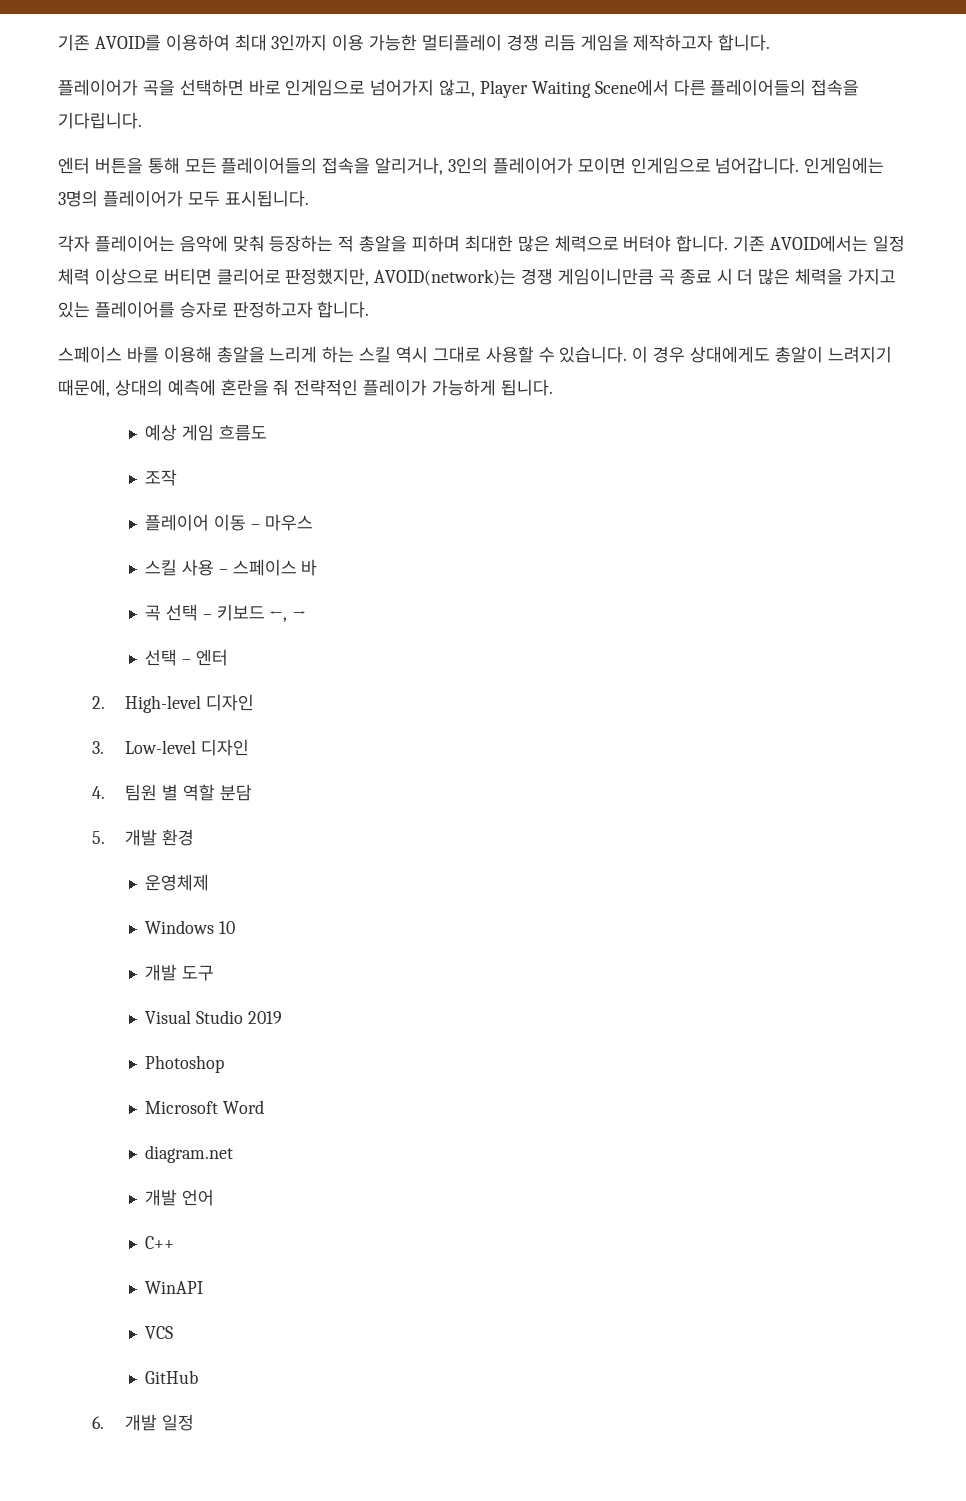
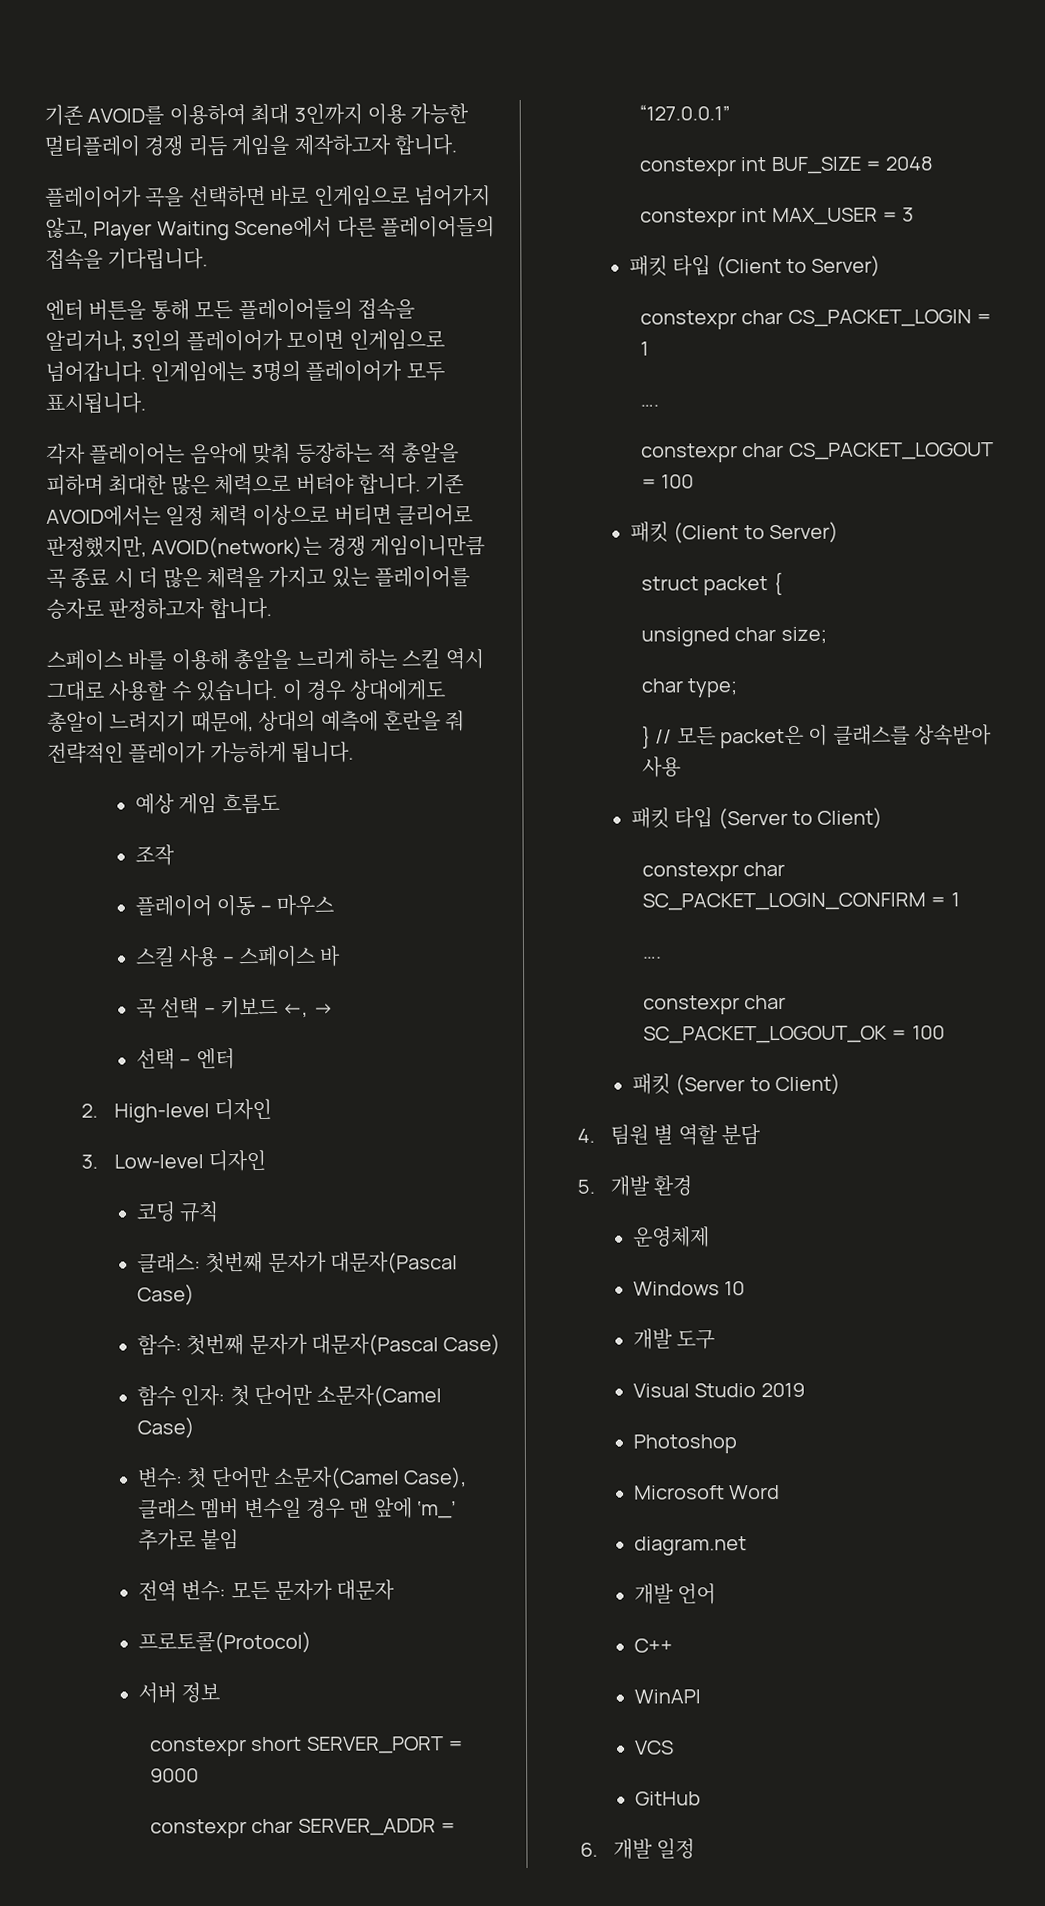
(250, 747) none -> [135,1201,220,1223] [136,1251,459,1274] [136,1284,195,1306] [136,1333,502,1356] [136,1384,443,1407] [136,1417,195,1439] [136,1466,468,1489] [137,1497,457,1520] [137,1529,240,1551] [137,1579,396,1602] [137,1630,312,1654] [137,1682,221,1704] [149,1736,465,1757] [149,1768,199,1783] [149,1818,457,1839] [638,104,730,121] [638,156,934,177] [639,207,915,228] [628,255,882,278] [639,309,993,330] [639,341,649,356] [639,404,659,407] [640,442,994,463] [640,474,695,489] [629,521,840,544] [640,572,782,596] [640,626,827,647] [640,678,739,698] [641,724,993,749] [641,756,681,778] [630,807,884,830] [641,861,786,882] [641,892,960,911] [642,956,662,959] [642,994,787,1015] [642,1025,945,1044] [631,1073,842,1096] // 코딩 규칙 // 클래스: 첫번째 문자가 대문자(Pascal Case) // 함수: 첫번째 문자가 대문자(Pascal Case) // 함수 인자: 첫 단어만 소문자(Camel Case) // 변수: 첫 단어만 소문자(Camel Case), 클래스 멤버 변수일 경우 맨 앞에 ‘m_’ 추가로 붙임 // 전역 변수: 모든 문자가 대문자 // 프로토콜(Protocol) // 서버 정보 // constexpr short SERVER_PORT = 9000 // constexpr char SERVER_ADDR = “127.0.0.1” // constexpr int BUF_SIZE = 2048 // constexpr int MAX_USER = 3 // 패킷 타입 (Client to Server) // constexpr char CS_PACKET_LOGIN = 1 // …. // constexpr char CS_PACKET_LOGOUT = 100 // 패킷 (Client to Server) // struct packet { // unsigned char size; // char type; // } // 모든 packet은 이 클래스를 상속받아 사용 // 패킷 타입 (Server to Client) // constexpr char SC_PACKET_LOGIN_CONFIRM = 1 // …. // constexpr char SC_PACKET_LOGOUT_OK = 100 // 패킷 (Server to Client)

